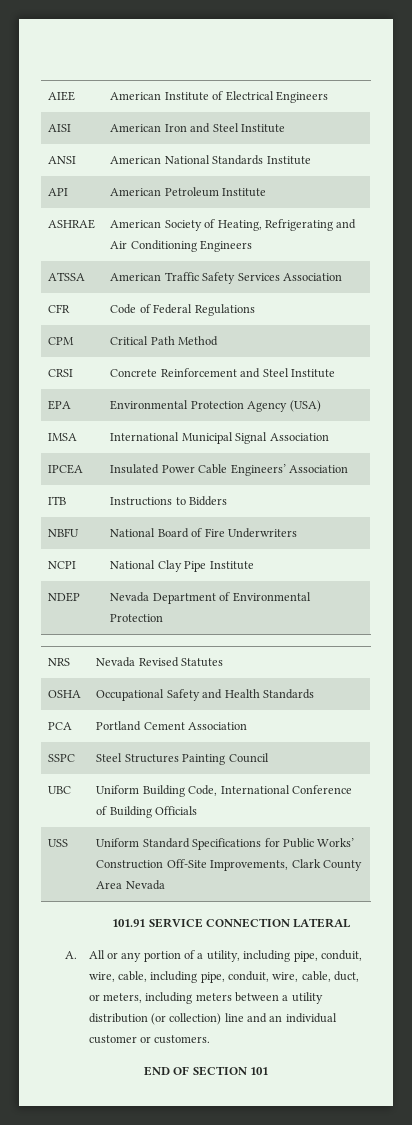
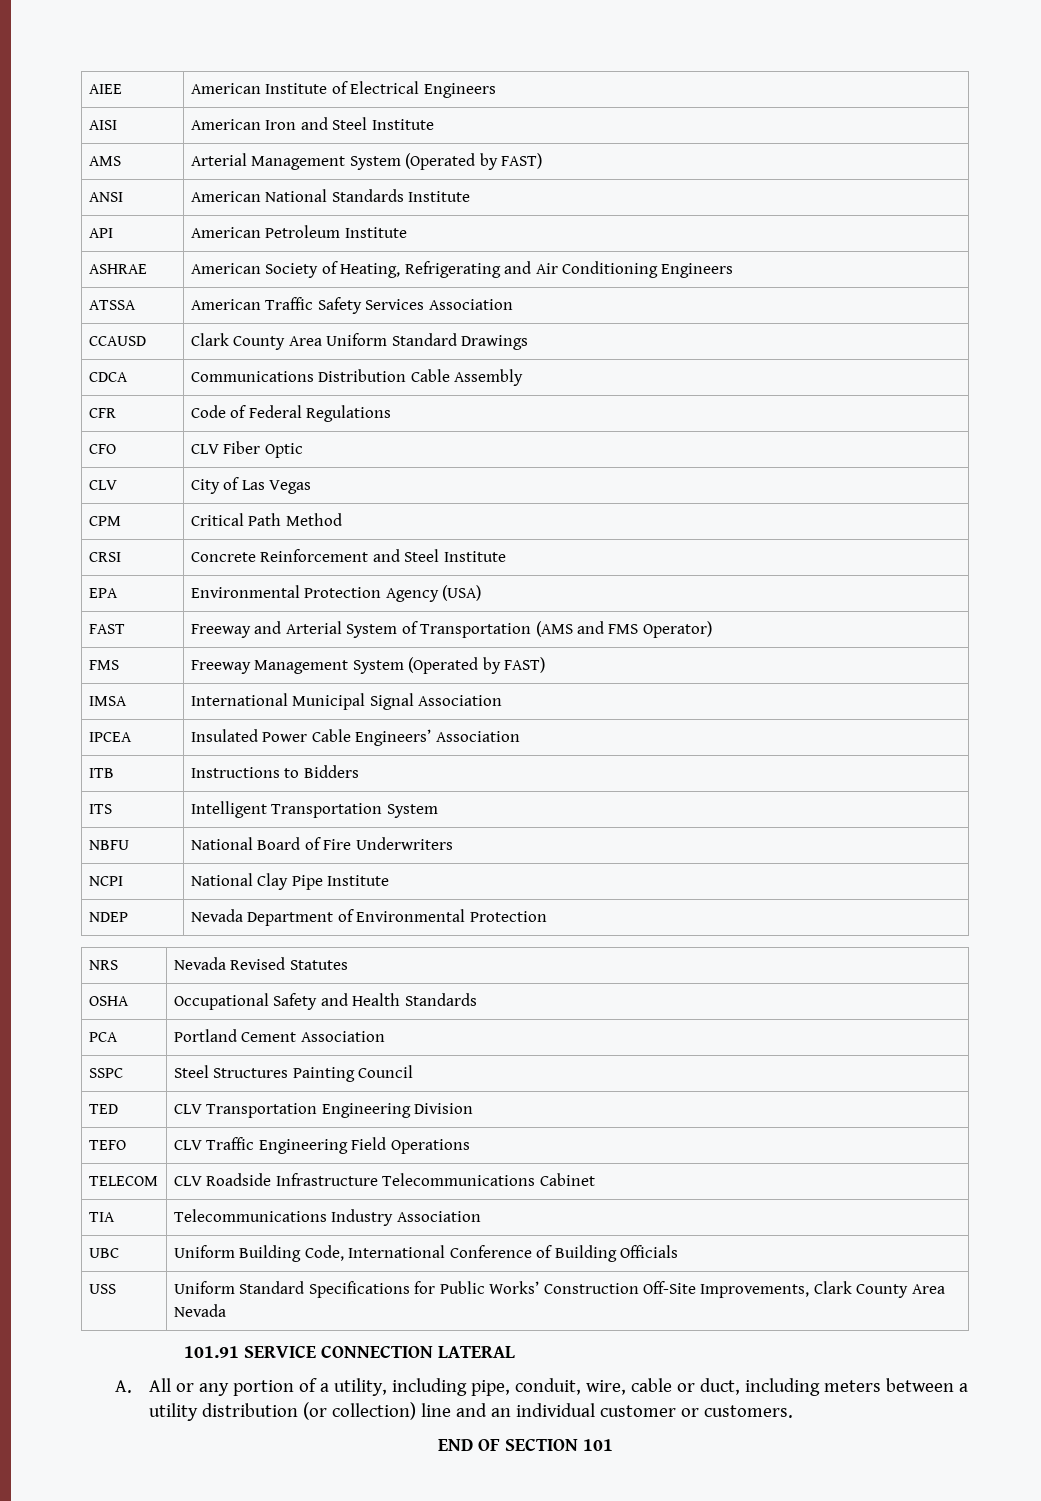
(285, 128) none -> [88,156,121,166] [190,153,543,170] // AMS | Arterial Management System (Operated by FAST)
(342, 277) none -> [88,336,146,346] [190,333,529,350] [88,372,128,382] [190,369,524,386] // CCAUSD | Clark County Area Uniform Standard Drawings // CDCA | Communications Distribution Cable Assembly
(255, 310) none -> [88,444,116,454] [190,441,303,458] [88,480,117,490] [190,477,312,494] // CFO | CLV Fiber Optic // CLV | City of Las Vegas
(321, 406) none -> [88,624,125,634] [190,621,712,638] [88,660,119,670] [190,657,546,674] // FAST | Freeway and Arterial System of Transportation (AMS and FMS Operator) // FMS | Freeway Management System (Operated by FAST)
(228, 501) none -> [88,804,112,814] [190,801,438,818] // ITS | Intelligent Transportation System
(269, 758) none -> [88,1104,118,1114] [173,1103,474,1118] [88,1140,126,1150] [173,1137,470,1154] [88,1176,158,1186] [173,1173,595,1186] [88,1212,115,1222] [173,1209,481,1226] // TED | CLV Transportation Engineering Division // TEFO | CLV Traffic Engineering Field Operations // TELECOM | CLV Roadside Infrastructure Telecommunications Cabinet // TIA | Telecommunications Industry Association
[117,971,360,983] [88,993,142,1003] cable, including pipe, conduit, wire, cable, duct, or meters, -> [631,1378,741,1395] cable or duct,

